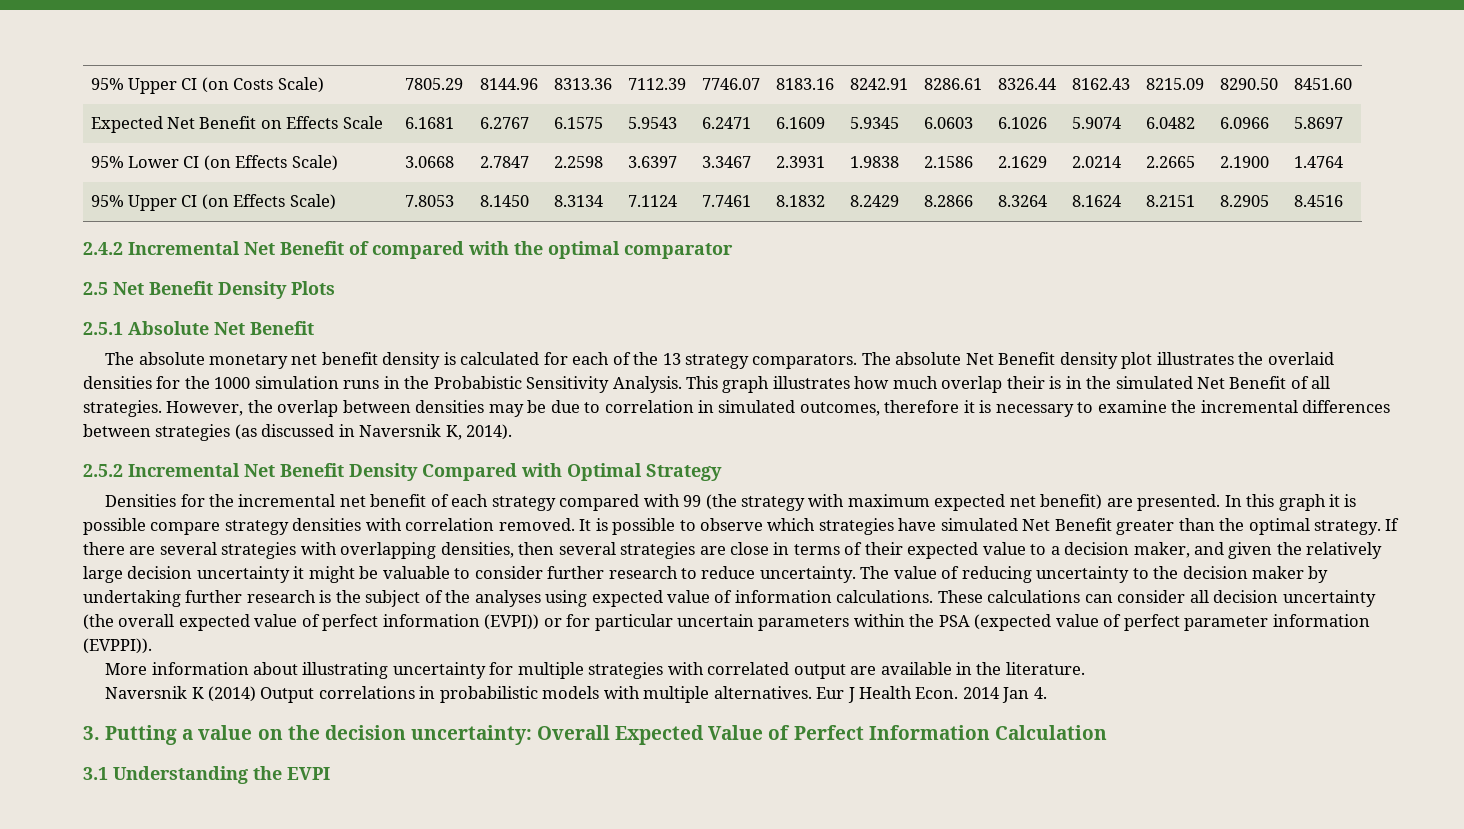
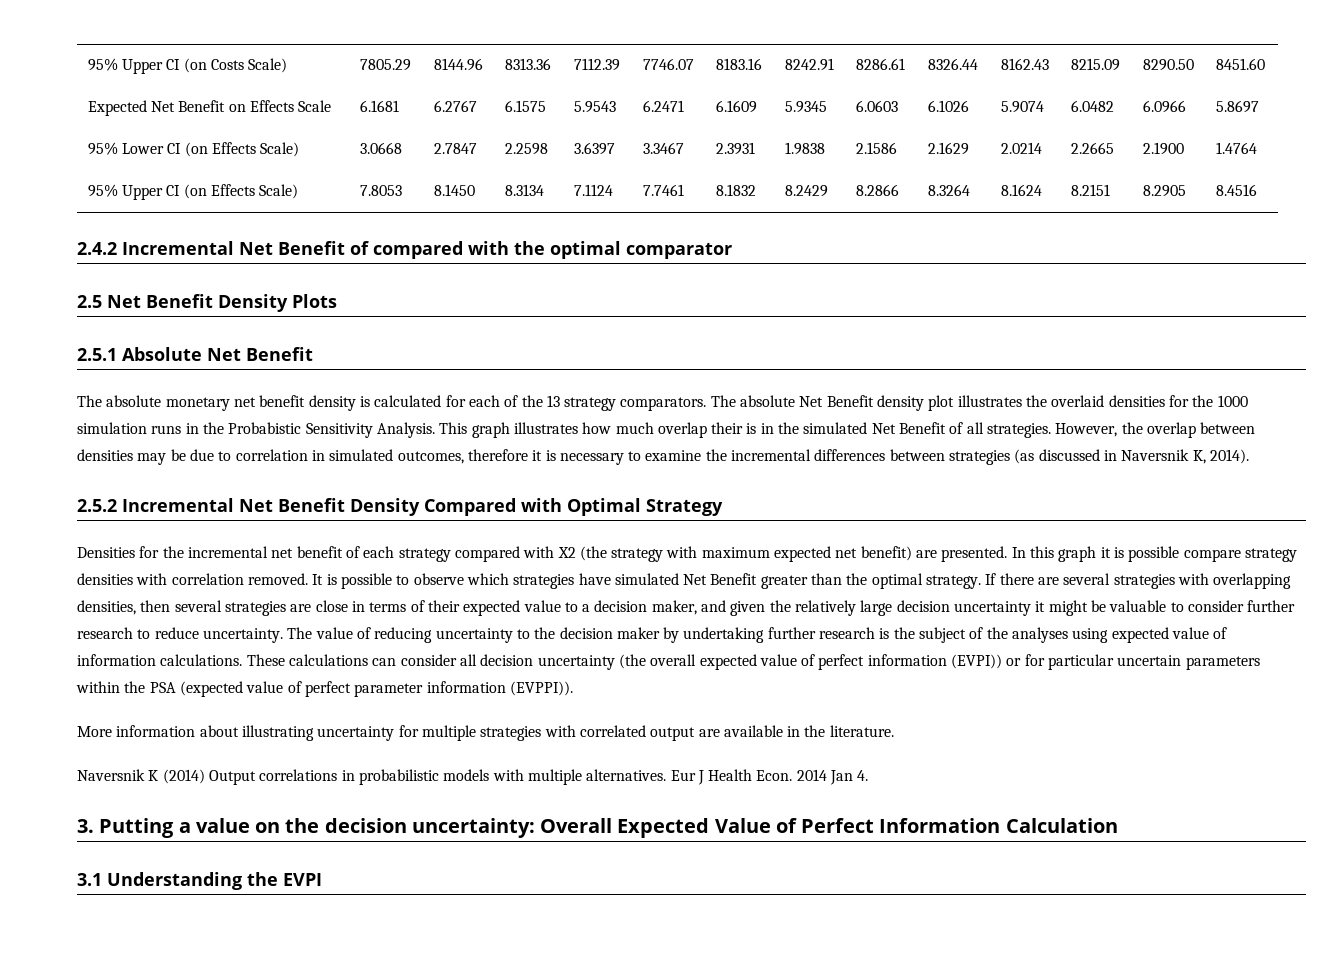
[683,495,702,507] 99 -> [557,547,576,558] X2

